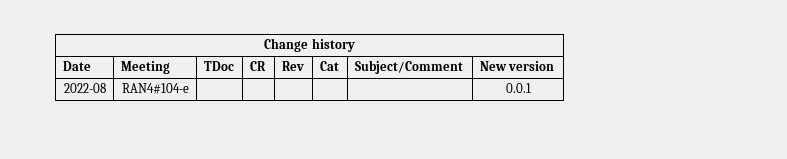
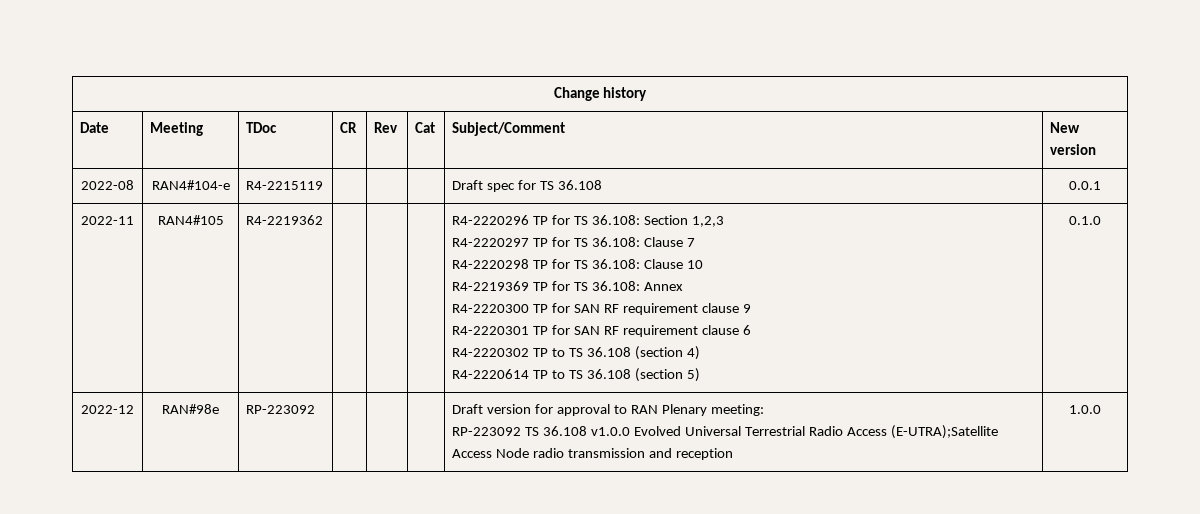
[505,83,531,93] | | | | | 0.0.1 -> [246,181,324,190] [452,180,602,192] [1069,181,1101,190] [81,216,134,225] [157,215,224,225] [246,215,324,225] [452,215,724,227] [452,237,695,247] [452,259,703,269] [452,281,683,291] [452,303,751,315] [452,325,751,337] [452,346,700,360] [452,368,700,382] [1069,216,1101,225] [81,405,134,414] [162,404,219,414] [246,405,316,414] [452,404,764,416] [452,425,998,439] [452,448,733,460] [1069,405,1101,414] R4-2215119 | | | | Draft spec for TS 36.108 | 0.0.1 // 2022-11 | RAN4#105 | R4-2219362 | | | | R4-2220296 TP for TS 36.108: Section 1,2,3 // R4-2220297 TP for TS 36.108: Clause 7 // R4-2220298 TP for TS 36.108: Clause 10 // R4-2219369 TP for TS 36.108: Annex // R4-2220300 TP for SAN RF requirement clause 9 // R4-2220301 TP for SAN RF requirement clause 6 // R4-2220302 TP to TS 36.108 (section 4) // R4-2220614 TP to TS 36.108 (section 5) | 0.1.0 // 2022-12 | RAN#98e | RP-223092 | | | | Draft version for approval to RAN Plenary meeting: // RP-223092 TS 36.108 v1.0.0 Evolved Universal Terrestrial Radio Access (E-UTRA);Satellite Access Node radio transmission and reception | 1.0.0

